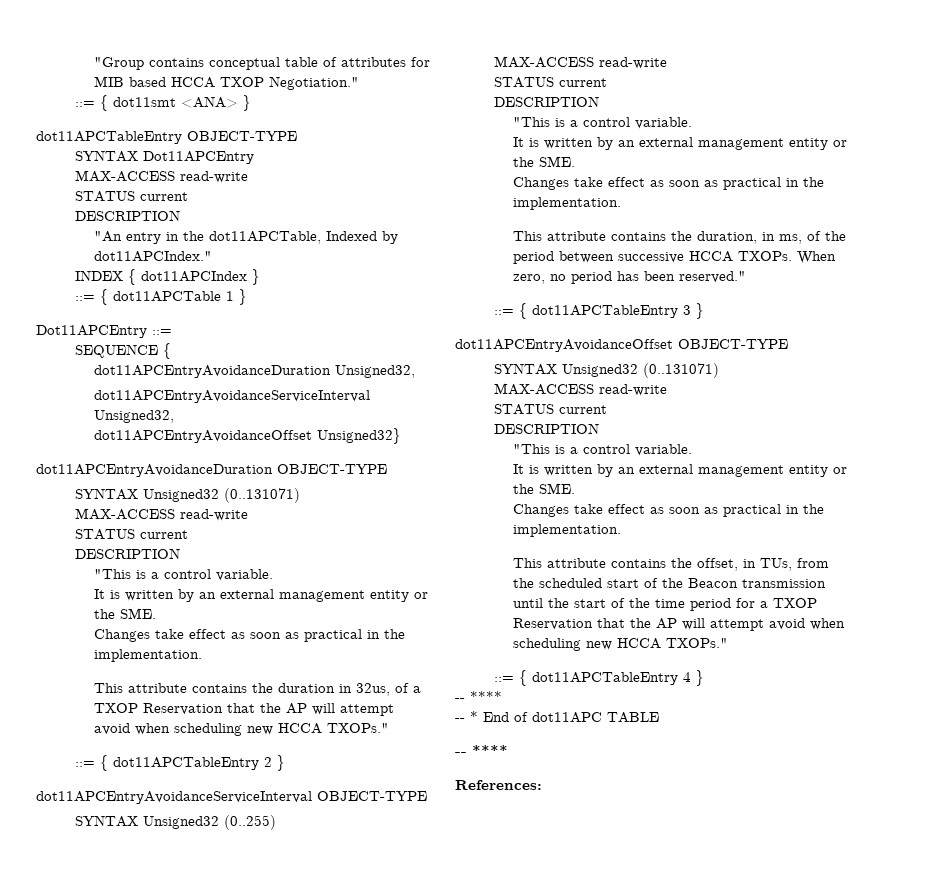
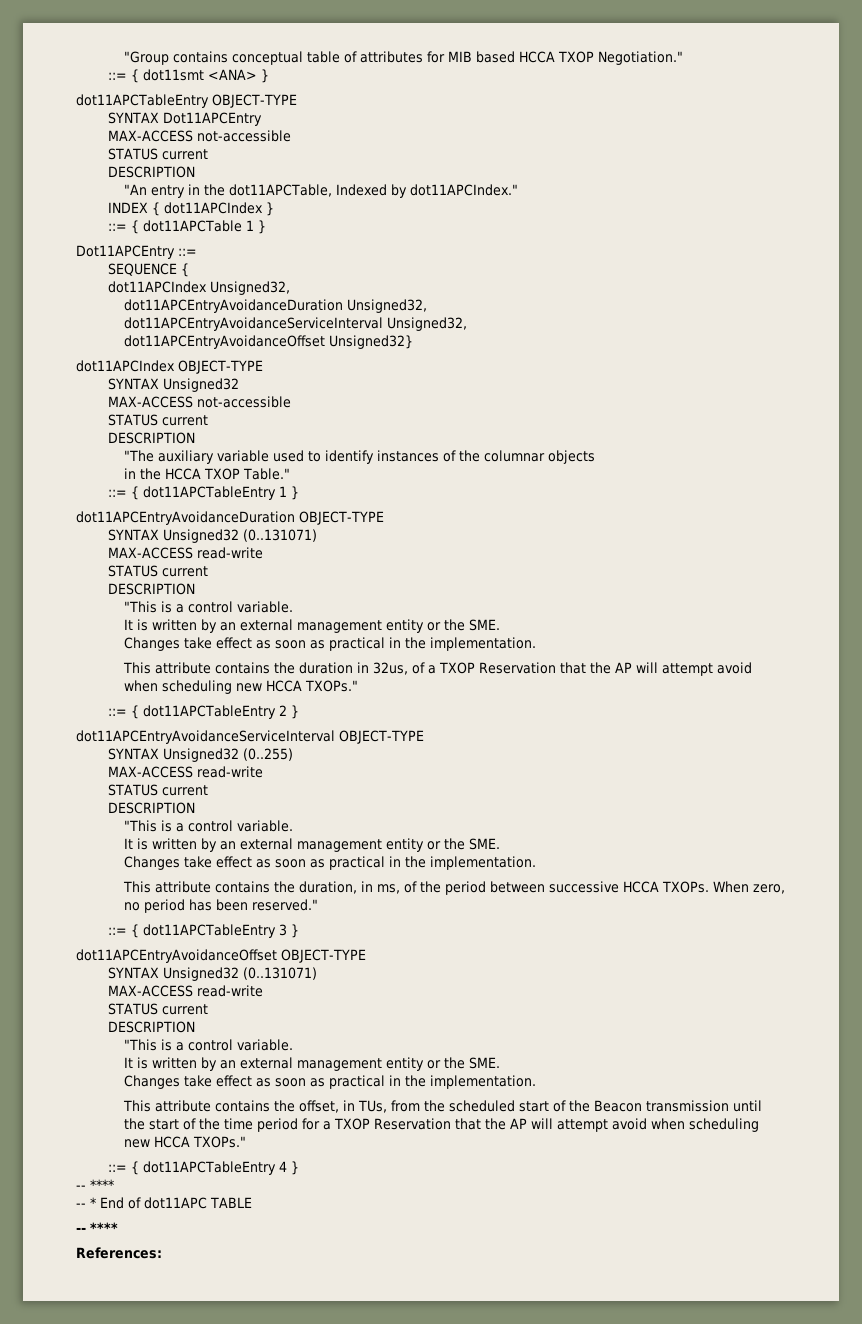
[179,171,248,183] read-write -> [197,130,292,142] not-accessible
(171, 351) none -> [108,281,291,295] // dot11APCIndex Unsigned32,
(401, 436) none -> [76,360,263,374] [108,378,240,392] [108,396,292,408] [108,414,209,426] [108,432,196,444] [124,450,596,464] [124,468,291,480] [108,486,300,500] // dot11APCIndex OBJECT-TYPE // SYNTAX Unsigned32 // MAX-ACCESS not-accessible // STATUS current // DESCRIPTION // "The auxiliary variable used to identify instances of the columnar objects // in the HCCA TXOP Table." // ::= { dot11APCTableEntry 1 }

